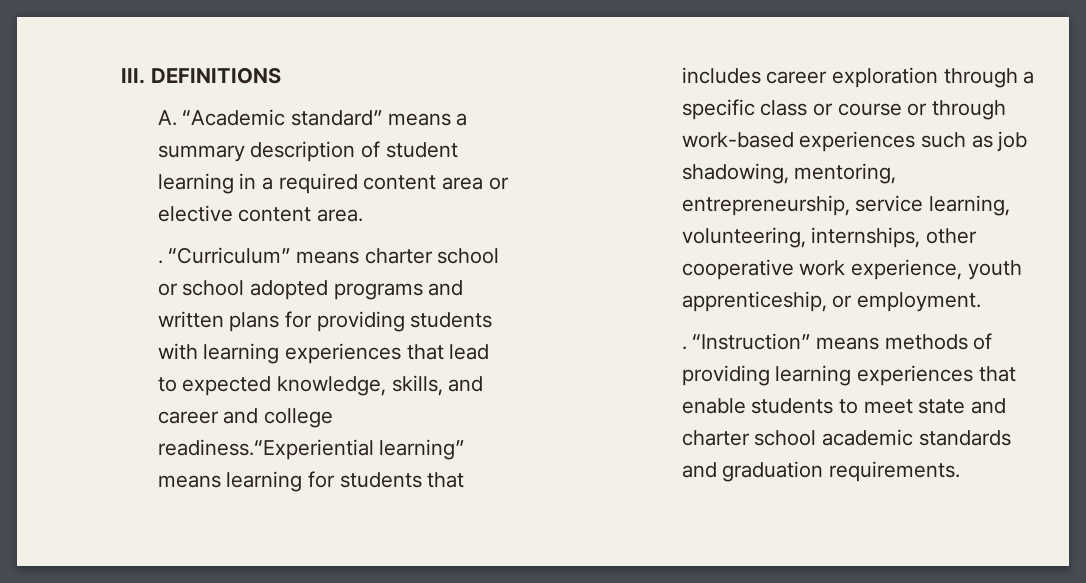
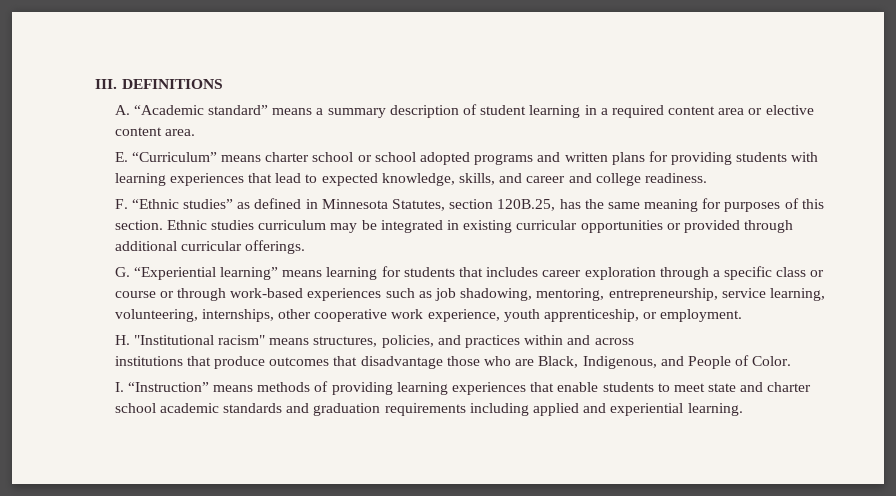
[157,260,163,264] . -> [114,152,128,162] E.
[157,439,374,460] readiness.“Experiential -> [644,173,707,183] [114,198,824,212] [114,220,794,233] [114,240,306,254] [114,267,216,280] readiness. // F. “Ethnic studies” as defined in Minnesota Statutes, section 120B.25, has the same meaning for purposes of this section. Ethnic studies curriculum may be integrated in existing curricular opportunities or provided through additional curricular offerings. // G. “Experiential
[681,346,687,350] . -> [114,335,634,348] [114,355,792,369] [114,382,124,392] H. "Institutional racism" means structures, policies, and practices within and across // institutions that produce outcomes that disadvantage those who are Black, Indigenous, and People of Color. // I.
[829,461,961,482] requirements. -> [384,403,743,416] requirements including applied and experiential learning.

